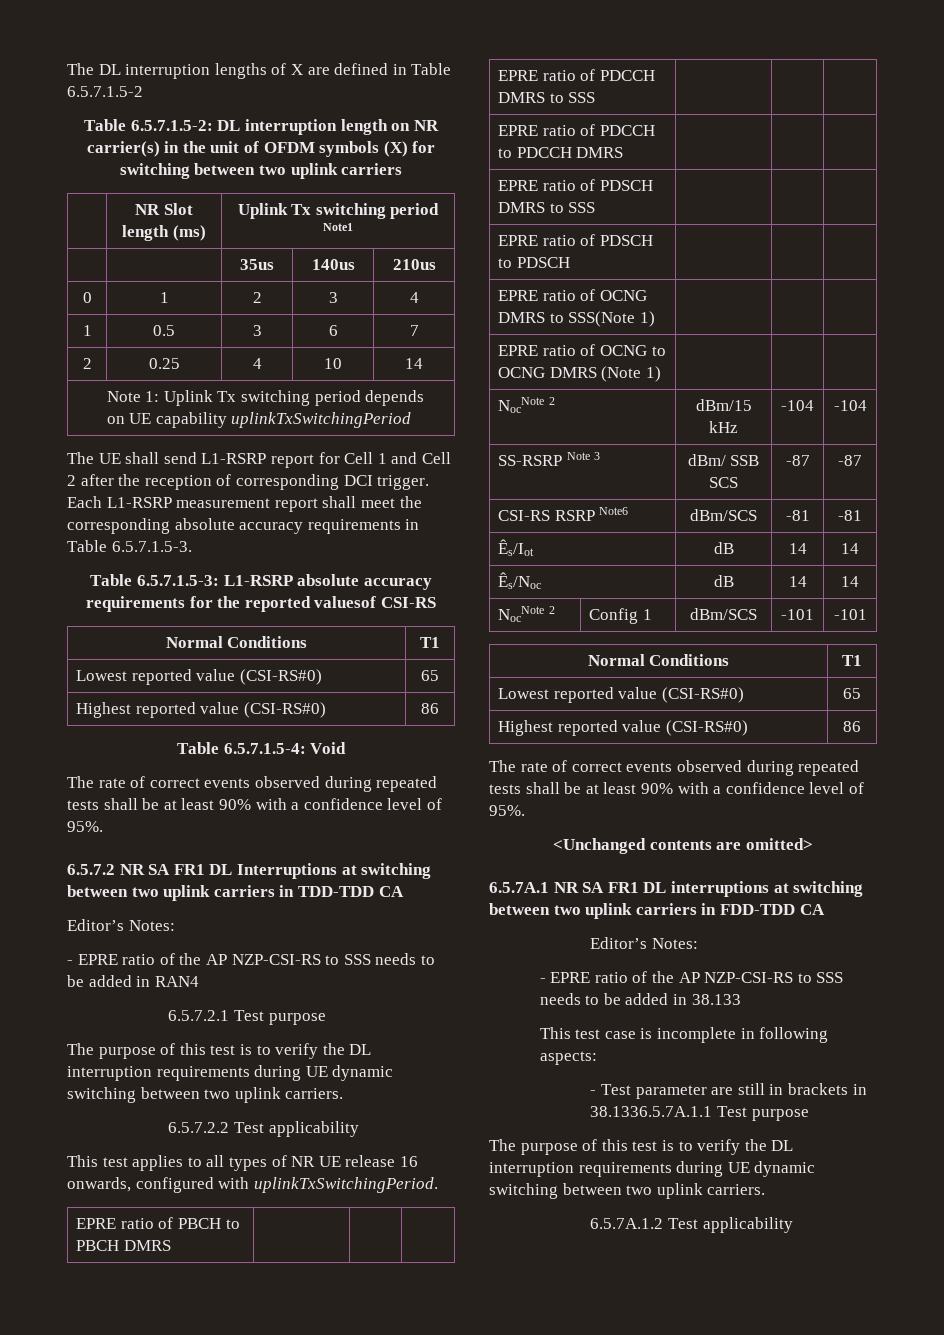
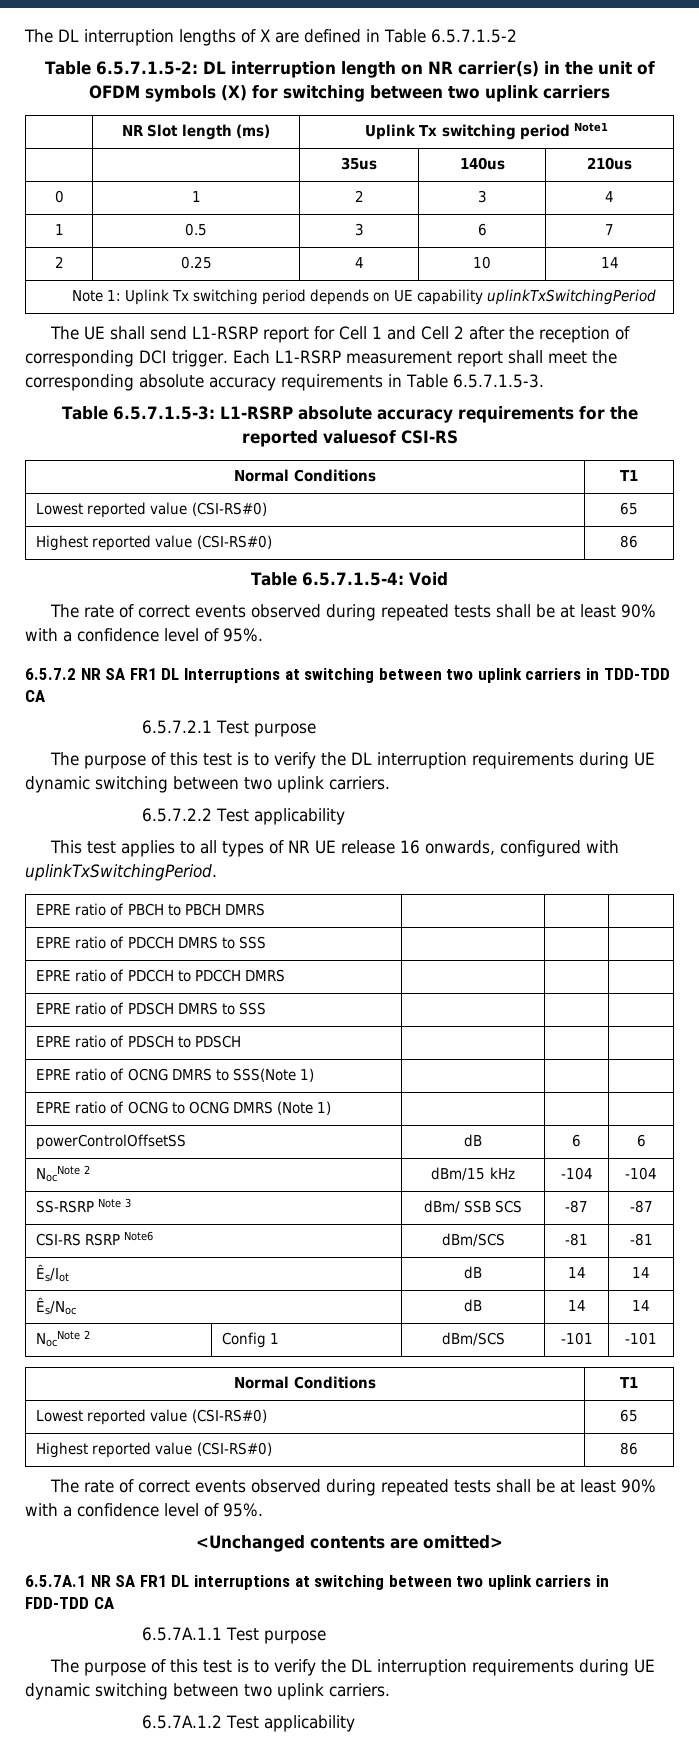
[67,919,175,931] [67,953,435,965] [67,975,199,987] // Editor’s Notes: // - EPRE ratio of the AP NZP-CSI-RS to SSS needs to be added in RAN4 -> (45, 696) none
(661, 374) none -> [36,1134,187,1150] [464,1134,482,1147] [572,1134,581,1147] [636,1134,646,1147] // powerControlOffsetSS | dB | 6 | 6
[590,937,699,949] [539,971,844,983] [539,993,741,1005] [539,1027,829,1043] [539,1051,597,1065] [590,1083,867,1099] [590,1106,713,1117] Editor’s Notes: // - EPRE ratio of the AP NZP-CSI-RS to SSS needs to be added in 38.133 // This test case is incomplete in following aspects: // - Test parameter are still in brackets in 38.1336.5.7A.1.1 -> [142,1627,223,1641] 6.5.7A.1.1

